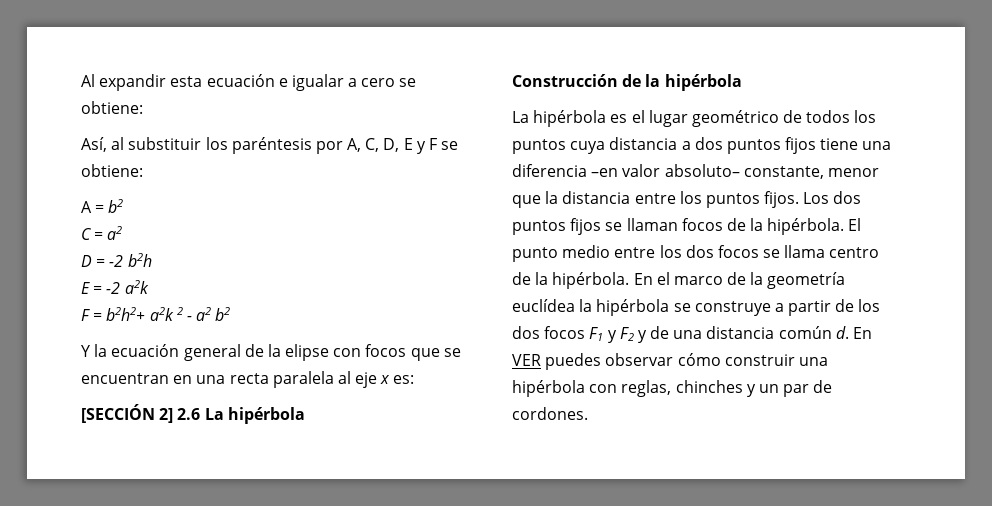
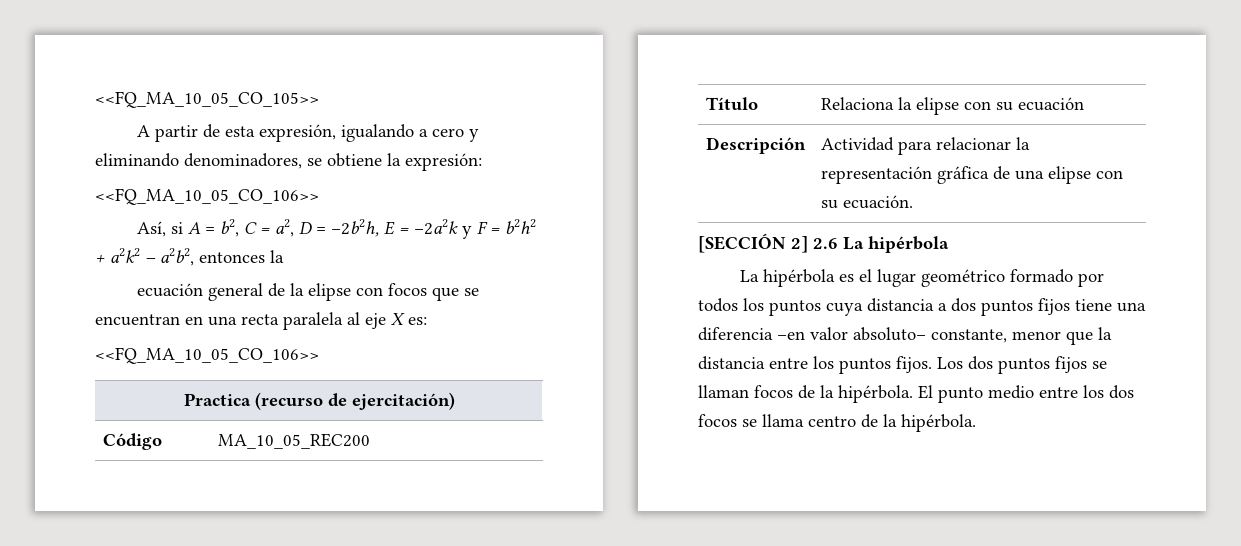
[81,74,417,91] [81,101,143,114] [81,137,459,154] [81,164,143,177] [81,199,124,213] [81,226,123,240] [81,253,152,267] [81,280,149,294] [81,307,183,321] [186,307,231,321] [81,344,108,357] Al expandir esta ecuación e igualar a cero se obtiene: // Así, al substituir los paréntesis por A, C, D, E y F se obtiene: // A = b2 // C = a2 // D = -2 b2h // E = -2 a2k // F = b2h2+ a2k 2 - a2 b2 // Y la -> [95,91,319,108] [137,124,480,142] [95,153,482,171] [95,188,319,205] [137,219,537,239] [95,248,284,266] <<FQ_MA_10_05_CO_105>> // A partir de esta expresión, igualando a cero y eliminando denominadores, se obtiene la expresión: // <<FQ_MA_10_05_CO_106>> // Así, si A = b2, C = a2, D = –2b2h, E = –2a2k y F = b2h2 + a2k2 – a2b2, entonces la //
[380,375,391,384] x -> [391,313,405,325] X
(415, 379) none -> [95,347,319,364] [183,392,455,410] [102,433,162,450] [217,433,370,449] [705,97,758,111] [820,97,1084,115] [705,137,806,154] [820,137,1030,155] [820,166,1123,184] [820,195,913,209] // <<FQ_MA_10_05_CO_106>> // Practica (recurso de ejercitación) // Código | MA_10_05_REC200 // Título | Relaciona la elipse con su ecuación // Descripción | Actividad para relacionar la representación gráfica de una elipse con su ecuación.
[512,74,742,91] // Construcción de la hipérbola -> (949, 244) none
[783,110,803,123] de -> [1010,269,1105,287] formado por
[633,272,846,289] [512,299,881,316] [512,326,873,343] [512,353,828,370] [512,380,833,397] [512,407,588,420] En el marco de la geometría euclídea la hipérbola se construye a partir de los dos focos F1 y F2 y de una distancia común d. En VER puedes observar cómo construir una hipérbola con reglas, chinches y un par de cordones. -> (976, 423) none

